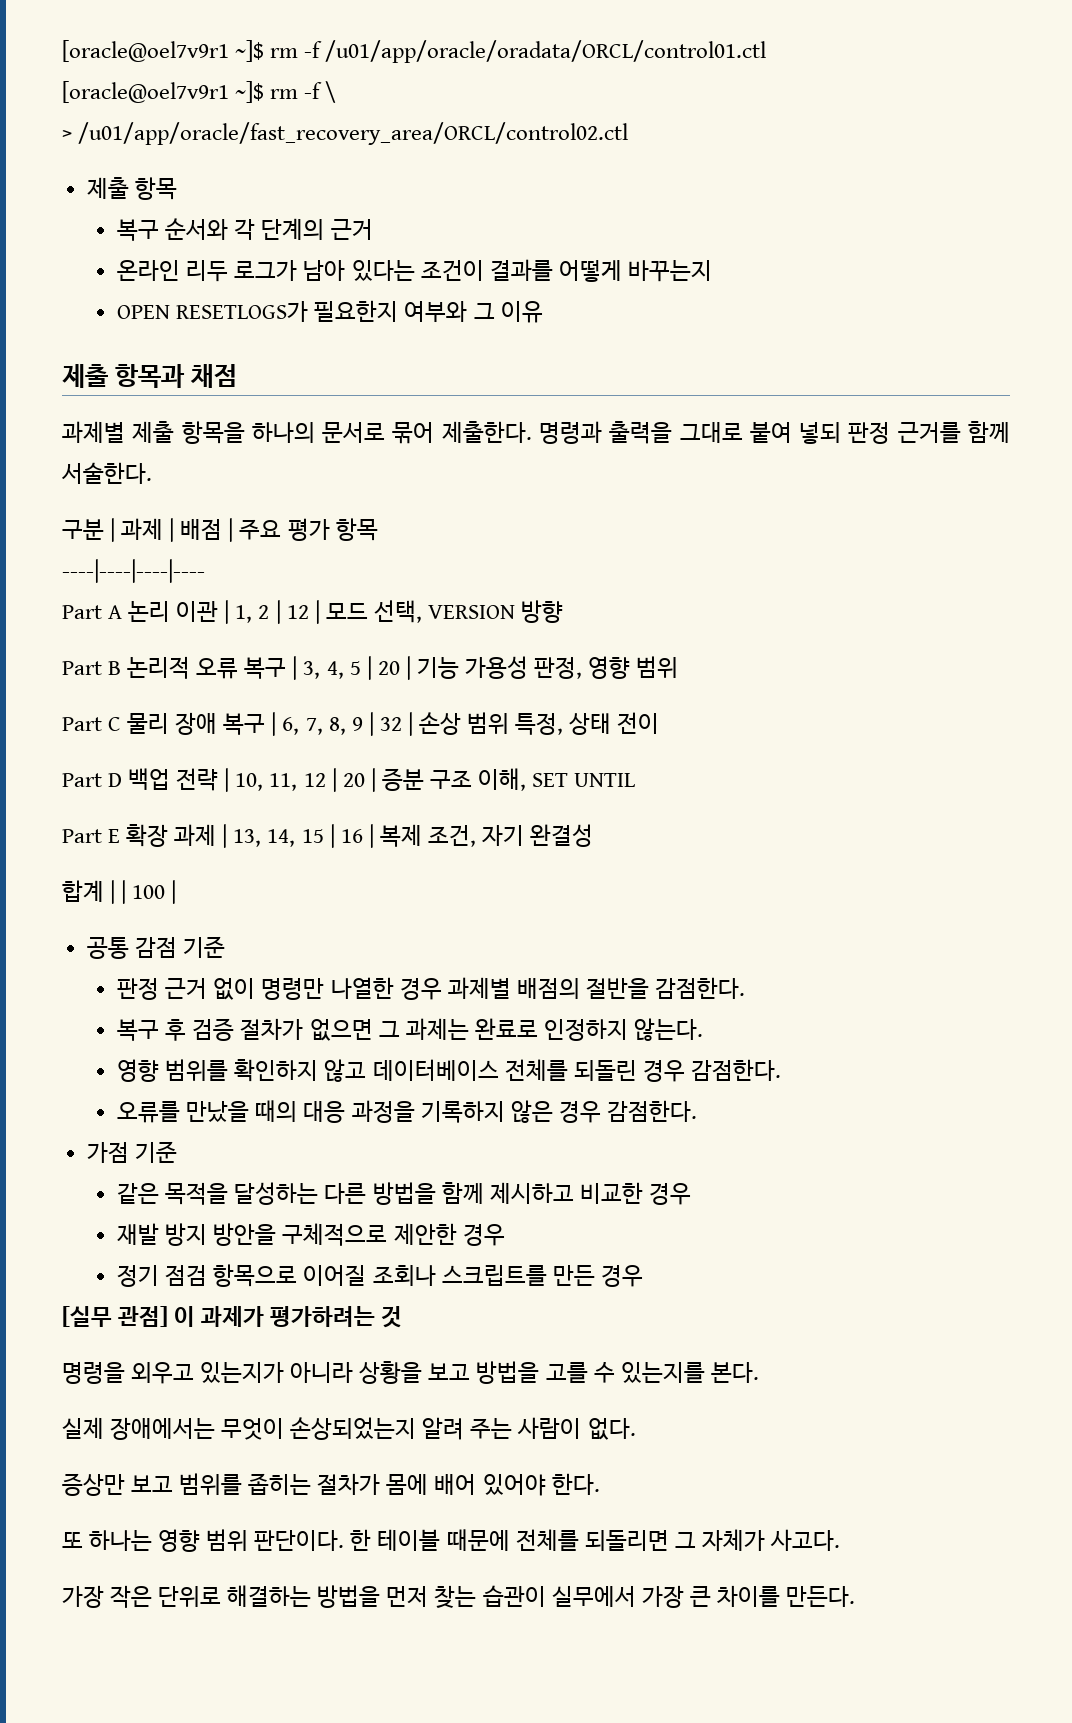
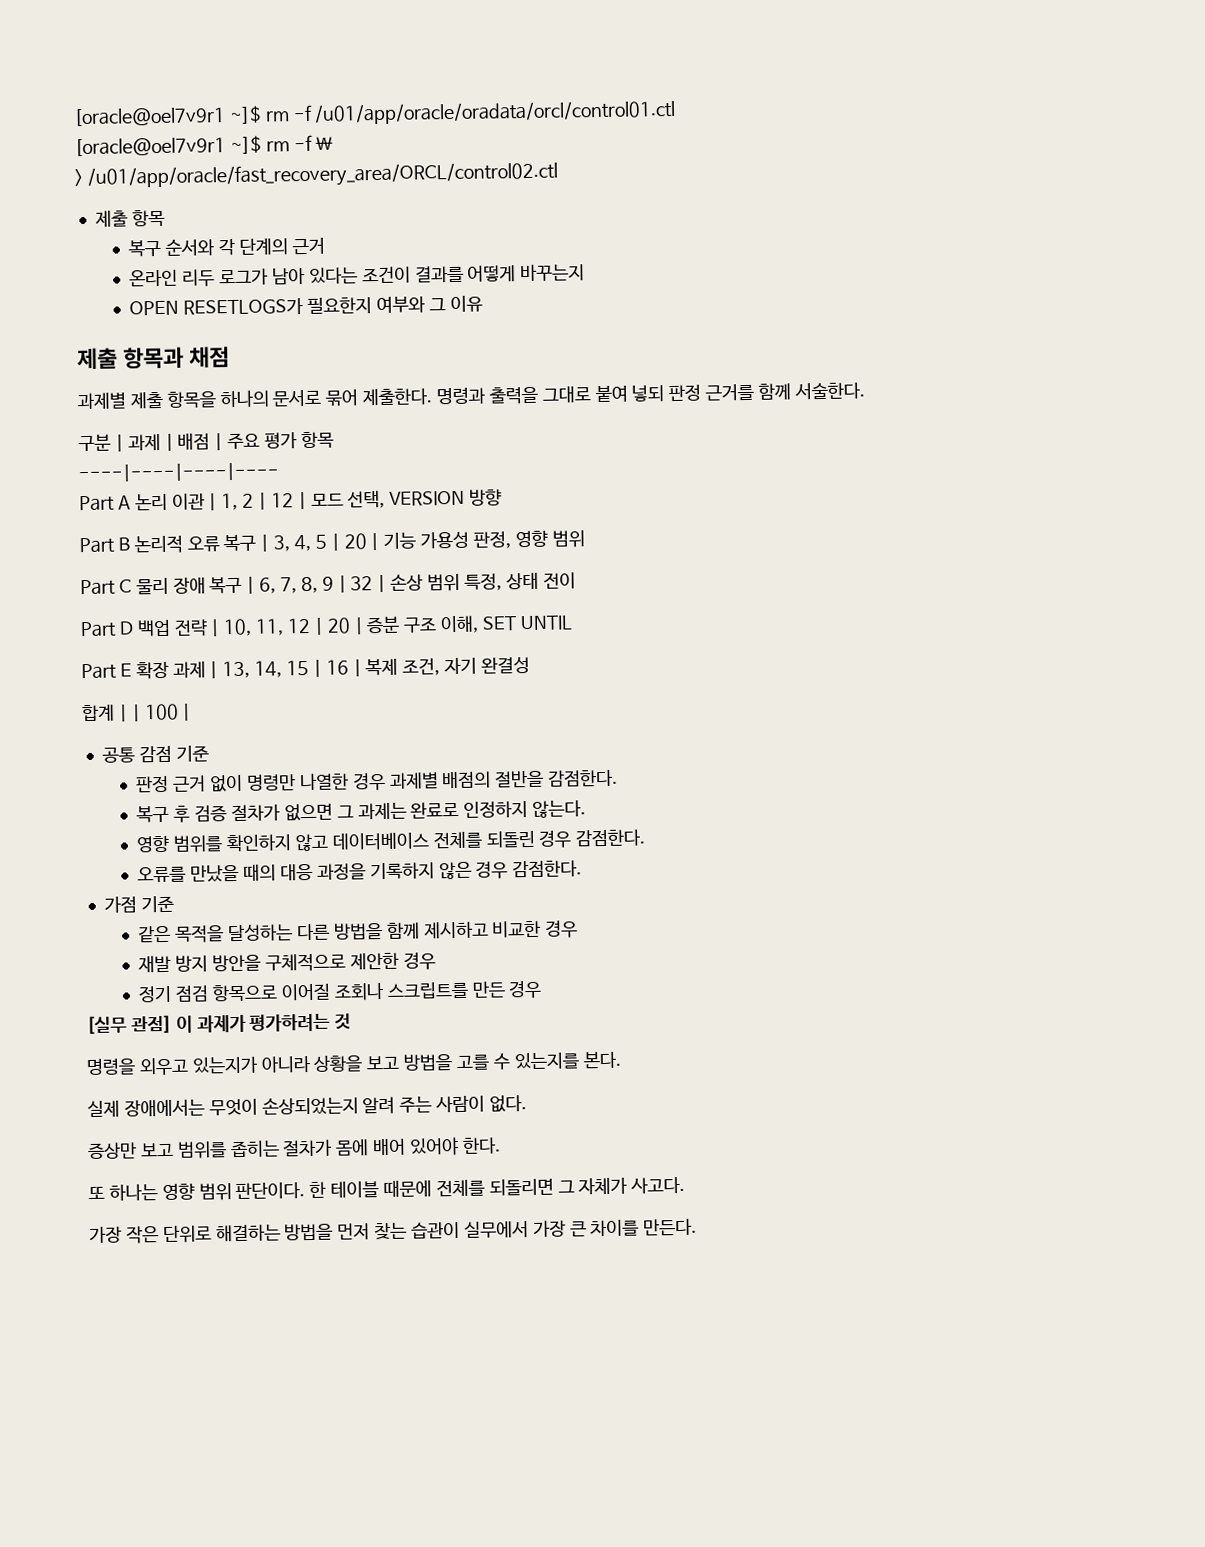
[62,40,767,63] [oracle@oel7v9r1 ~]$ rm -f /u01/app/oracle/oradata/ORCL/control01.ctl -> [73,99,677,127] [oracle@oel7v9r1 ~]$ rm -f /u01/app/oracle/oradata/orcl/control01.ctl

